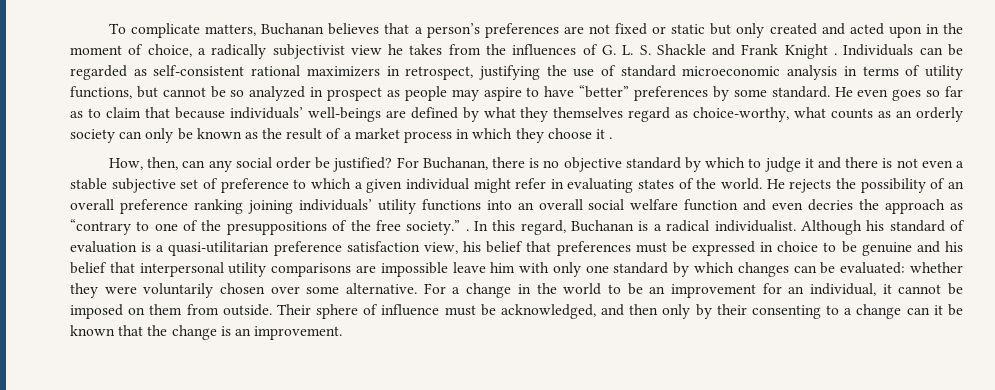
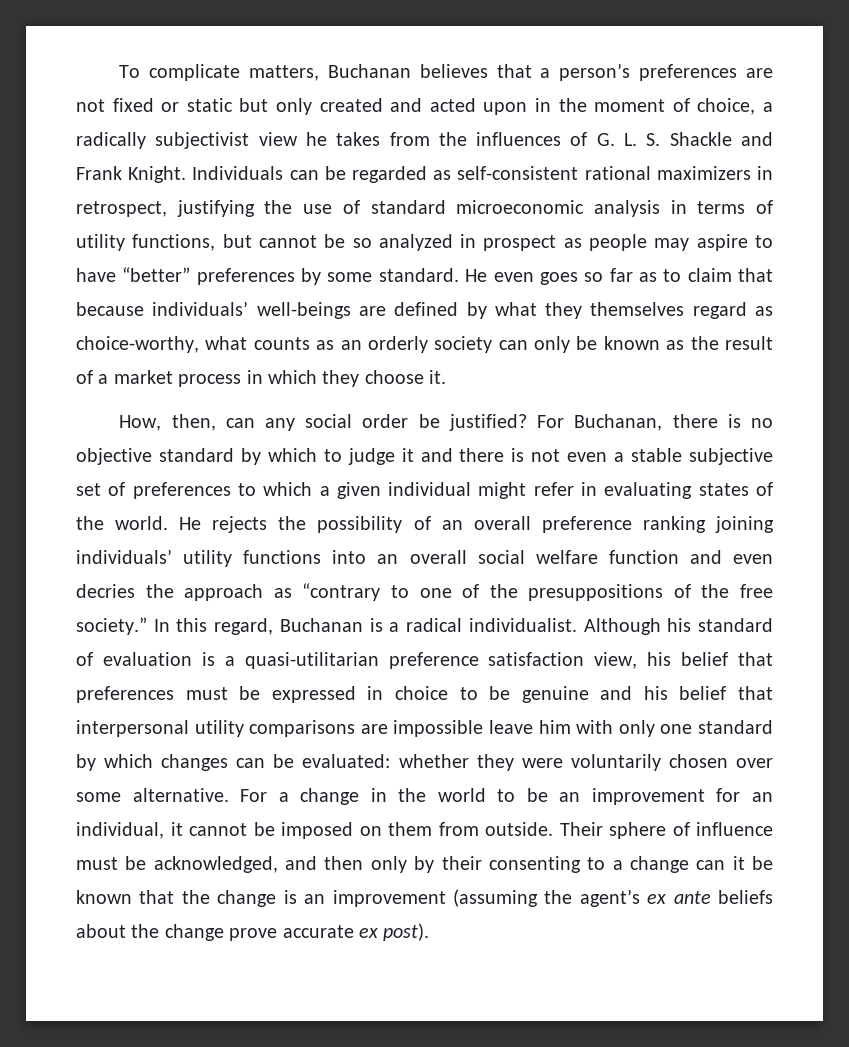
[784,44,838,59] Knight . -> [128,166,187,183] Knight.
[595,129,613,139] it . -> [429,370,447,384] it.
[220,178,289,193] preference -> [132,482,231,499] preferences
[465,229,469,231] . -> (147, 626) none
[254,326,343,340] improvement. -> [332,889,773,907] [76,923,430,941] improvement (assuming the agent’s ex ante beliefs about the change prove accurate ex post).

